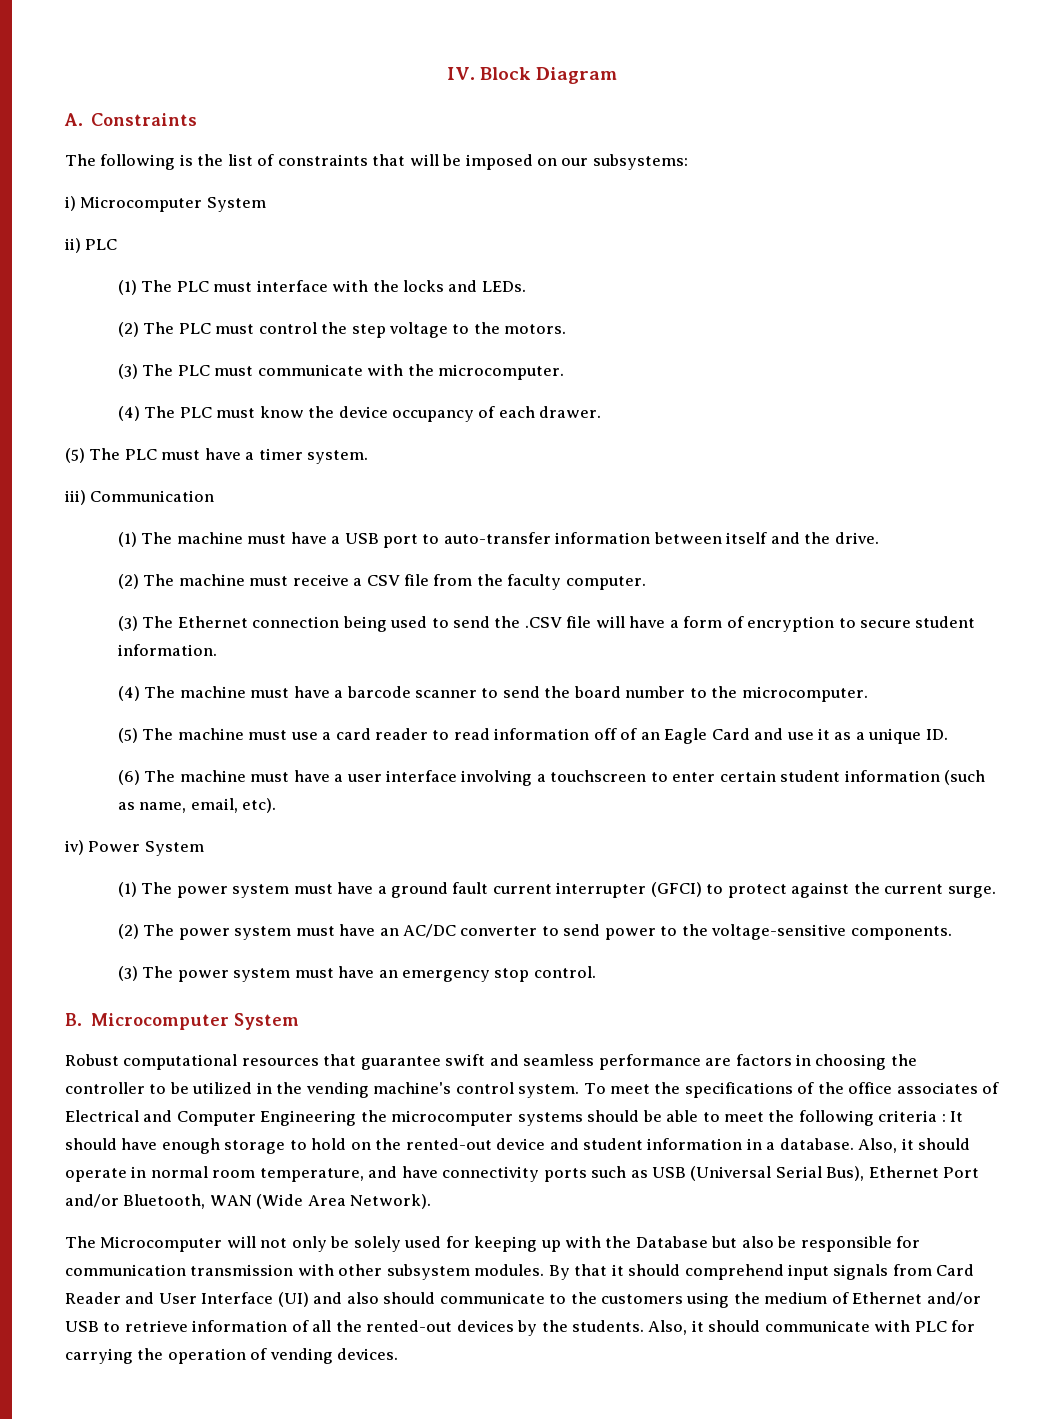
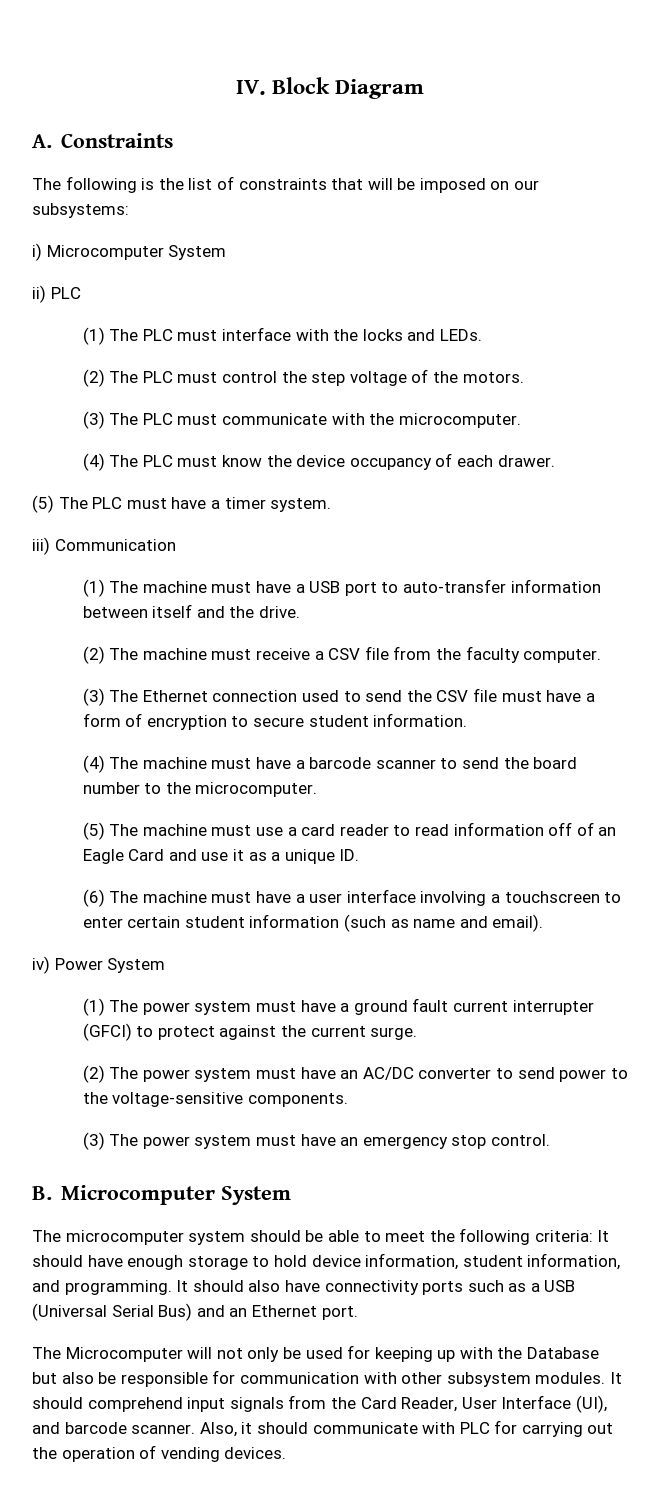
[452,324,470,334] to -> [411,369,429,383] of
[342,616,387,632] being -> (298, 696) none
[524,616,625,628] .CSV file will -> [436,688,542,702] CSV file must
[139,798,277,813] name, email, etc). -> [413,914,544,932] name and email).
[65,1054,917,1070] [65,1082,1000,1098] [65,1110,583,1126] Robust computational resources that guarantee swift and seamless performance are factors in choosing the controller to be utilized in the vending machine's control system. To meet the specifications of the office associates of Electrical and Computer Engineering the microcomputer systems -> [32,1230,246,1245] The microcomputer system
[878,1110,946,1122] criteria : -> [534,1230,593,1242] criteria:
[350,1138,971,1153] [65,1166,398,1182] on the rented-out device and student information in a database. Also, it should operate in normal room temperature, and -> [311,1253,621,1270] [32,1280,281,1295] device information, student information, and programming. It should also
(648, 1174) none -> [530,1283,540,1292] a
[826,1166,980,1181] [65,1194,432,1209] Bus), Ethernet Port and/or Bluetooth, WAN (Wide Area Network). -> [158,1303,358,1321] Bus) and an Ethernet port.
[353,1236,401,1252] solely -> (301, 1353) none
[190,1264,294,1276] transmission -> (359, 1378) none
[548,1264,624,1280] By that it -> [609,1372,622,1384] It
[936,1264,975,1276] [65,1292,981,1308] [65,1320,645,1336] Card Reader and User Interface (UI) and also should communicate to the customers using the medium of Ethernet and/or USB to retrieve information of all the rented-out devices by the students. -> [330,1395,607,1413] [32,1422,196,1434] the Card Reader, User Interface (UI), and barcode scanner.
(133, 1356) none -> [587,1423,614,1434] out

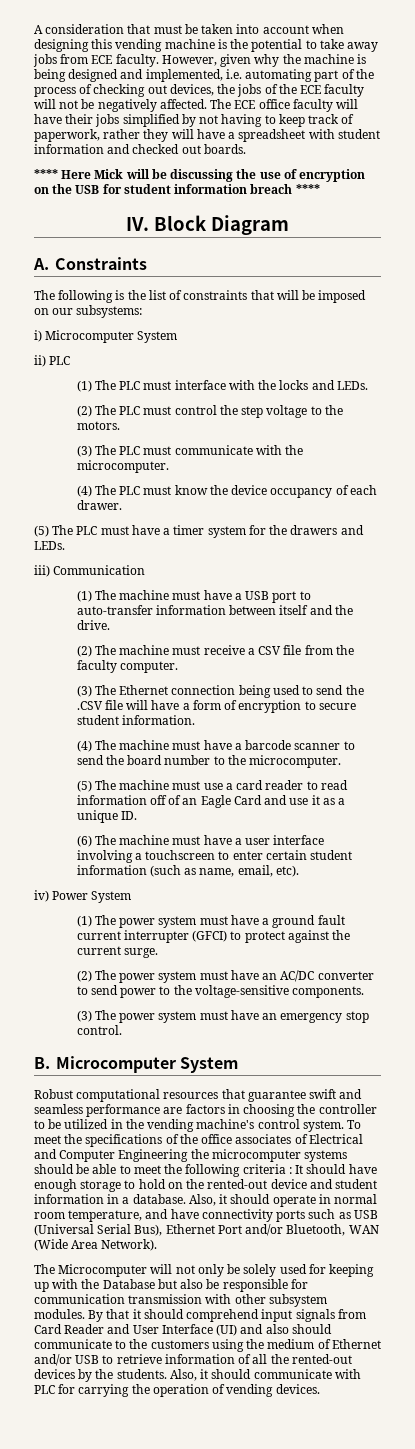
(235, 87) none -> [34,24,344,34] [34,39,379,52] [33,54,367,67] [34,69,374,82] [34,84,365,97] [34,99,359,112] [34,114,355,127] [34,129,380,142] [34,144,246,154] [34,169,366,182] [34,184,320,194] A consideration that must be taken into account when designing this vending machine is the potential to take away jobs from ECE faculty. However, given why the machine is being designed and implemented, i.e. automating part of the process of checking out devices, the jobs of the ECE faculty will not be negatively affected. The ECE office faculty will have their jobs simplified by not having to keep track of paperwork, rather they will have a spreadsheet with student information and checked out boards. // **** Here Mick will be discussing the use of encryption on the USB for student information breach **** //
[411,369,429,383] of -> [310,406,322,415] to
[270,498,332,512] system. -> [207,525,364,538] [34,541,65,550] system for the drawers and LEDs.
(298, 696) none -> [238,685,271,698] being
[436,688,542,702] CSV file must -> [76,700,149,710] .CSV file will
[413,914,544,932] name and email). -> [199,865,299,877] name, email, etc).
[32,1230,246,1245] The microcomputer system -> [34,1089,363,1102] [34,1104,377,1117] [34,1119,362,1132] [34,1134,363,1147] [34,1149,348,1162] Robust computational resources that guarantee swift and seamless performance are factors in choosing the controller to be utilized in the vending machine's control system. To meet the specifications of the office associates of Electrical and Computer Engineering the microcomputer systems
[534,1230,593,1242] criteria: -> [242,1164,292,1174] criteria :
[311,1253,621,1270] [32,1280,281,1295] device information, student information, and programming. It should also -> [167,1179,378,1189] [34,1194,378,1207] [34,1209,169,1222] on the rented-out device and student information in a database. Also, it should operate in normal room temperature, and
[530,1283,540,1292] a -> (351, 1215) none
[158,1303,358,1321] Bus) and an Ethernet port. -> [134,1224,379,1236] [34,1239,158,1251] Bus), Ethernet Port and/or Bluetooth, WAN (Wide Area Network).
(301, 1353) none -> [243,1264,277,1277] solely
(359, 1378) none -> [128,1294,203,1304] transmission
[609,1372,622,1384] It -> [88,1309,141,1322] By that it
[330,1395,607,1413] [32,1422,196,1434] the Card Reader, User Interface (UI), and barcode scanner. -> [34,1324,332,1336] [34,1339,381,1352] [34,1354,352,1366] [34,1369,167,1382] Card Reader and User Interface (UI) and also should communicate to the customers using the medium of Ethernet and/or USB to retrieve information of all the rented-out devices by the students.
[587,1423,614,1434] out -> (130, 1390) none

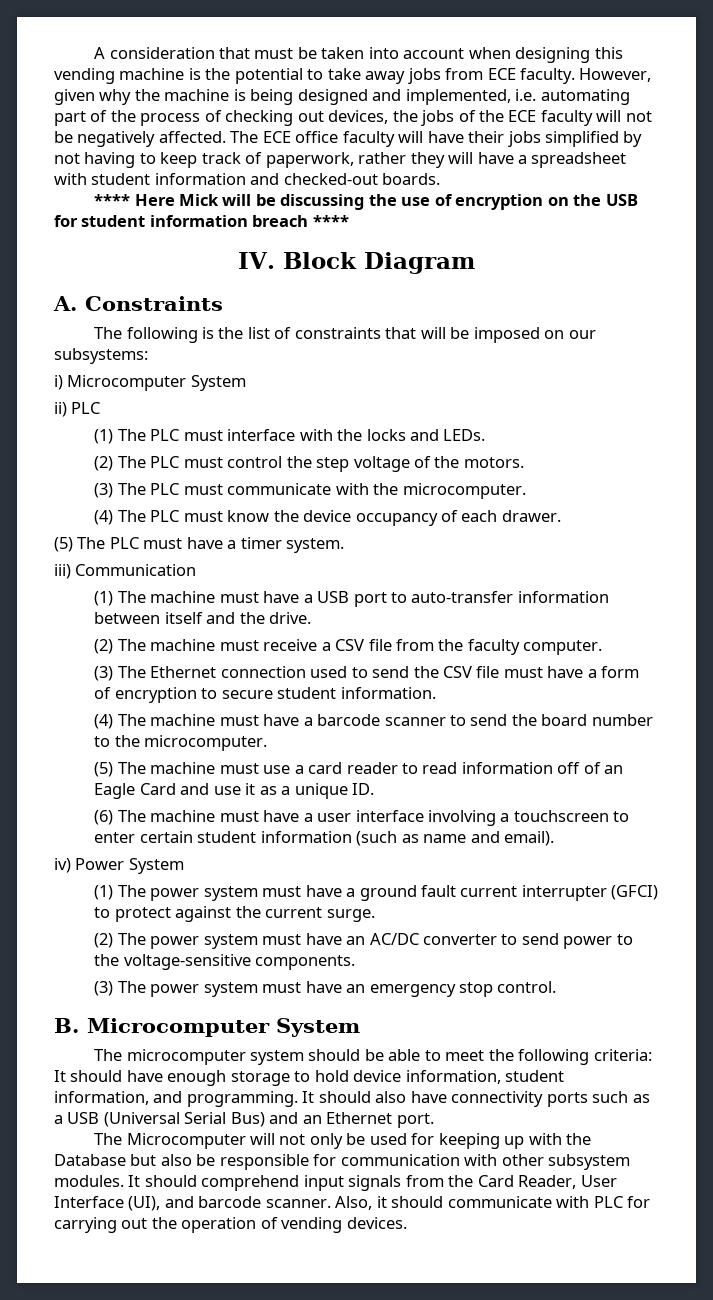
[132,144,201,154] checked out -> [283,173,378,185] checked-out
[310,406,322,415] to -> [414,456,432,468] of
[207,525,364,538] [34,541,65,550] system for the drawers and LEDs. -> [286,538,345,553] system.
[238,685,271,698] being -> (306, 672) none
[76,700,149,710] .CSV file will -> [443,666,543,678] CSV file must
[199,865,299,877] name, email, etc). -> [423,831,555,846] name and email).
[34,1089,363,1102] [34,1104,377,1117] [34,1119,362,1132] [34,1134,363,1147] [34,1149,348,1162] Robust computational resources that guarantee swift and seamless performance are factors in choosing the controller to be utilized in the vending machine's control system. To meet the specifications of the office associates of Electrical and Computer Engineering the microcomputer systems -> [94,1049,305,1065] The microcomputer system
[242,1164,292,1174] criteria : -> [593,1049,652,1061] criteria:
[167,1179,378,1189] [34,1194,378,1207] [34,1209,169,1222] on the rented-out device and student information in a database. Also, it should operate in normal room temperature, and -> [353,1070,565,1084] [54,1091,407,1107] device information, student information, and programming. It should also
(351, 1215) none -> [54,1115,63,1124] a
[134,1224,379,1236] [34,1239,158,1251] Bus), Ethernet Port and/or Bluetooth, WAN (Wide Area Network). -> [230,1112,434,1128] Bus) and an Ethernet port.
[243,1264,277,1277] solely -> (366, 1139) none
[128,1294,203,1304] transmission -> (460, 1160) none
[88,1309,141,1322] By that it -> [128,1175,141,1187] It
[34,1324,332,1336] [34,1339,381,1352] [34,1354,352,1366] [34,1369,167,1382] Card Reader and User Interface (UI) and also should communicate to the customers using the medium of Ethernet and/or USB to retrieve information of all the rented-out devices by the students. -> [448,1175,617,1189] [54,1196,331,1211] the Card Reader, User Interface (UI), and barcode scanner.
(130, 1390) none -> [121,1218,148,1229] out

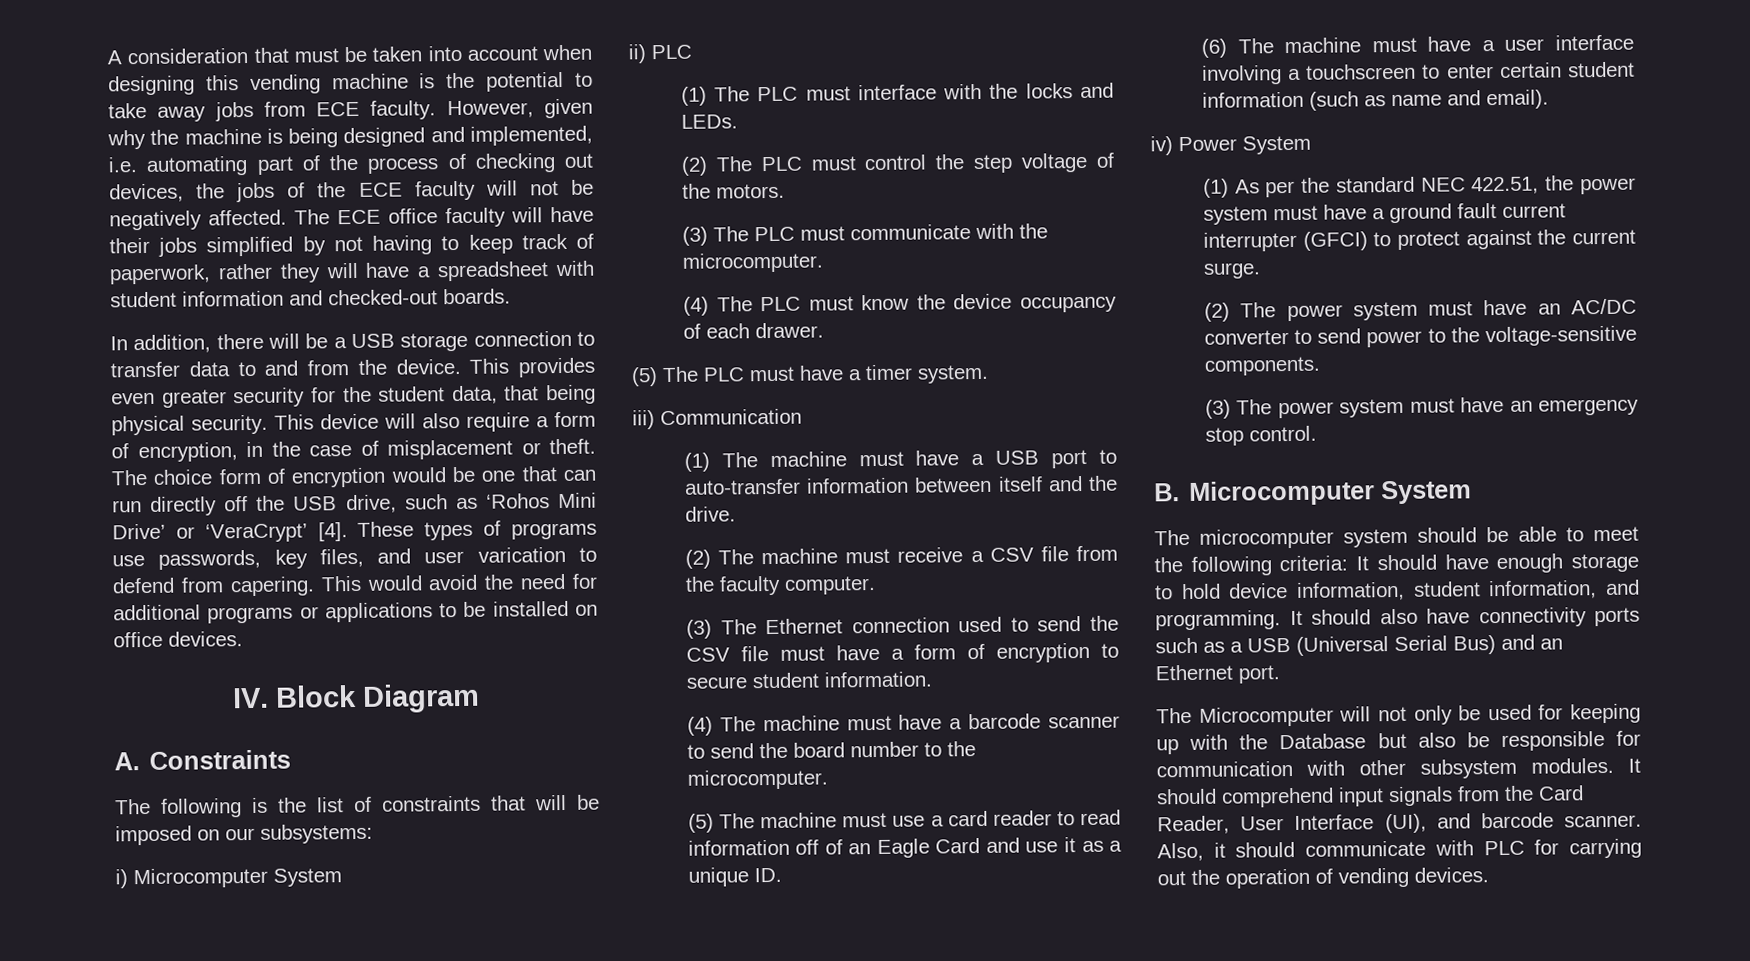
[94,194,638,210] [54,215,349,227] **** Here Mick will be discussing the use of encryption on the USB for student information breach **** -> [110,330,595,354] [110,357,595,378] [111,384,596,408] [111,411,596,436] [111,438,596,463] [111,466,596,488] [112,492,597,516] [112,520,597,543] [112,546,597,570] [112,573,598,597] [113,600,598,624] [113,631,243,648] In addition, there will be a USB storage connection to transfer data to and from the device. This provides even greater security for the student data, that being physical security. This device will also require a form of encryption, in the case of misplacement or theft. The choice form of encryption would be one that can run directly off the USB drive, such as ‘Rohos Mini Drive’ or ‘VeraCrypt’ [4]. These types of programs use passwords, key files, and user varication to defend from capering. This would avoid the need for additional programs or applications to be installed on office devices.
[117,885,146,897] The -> [1234,175,1575,198] As per the standard NEC 422.51, the

